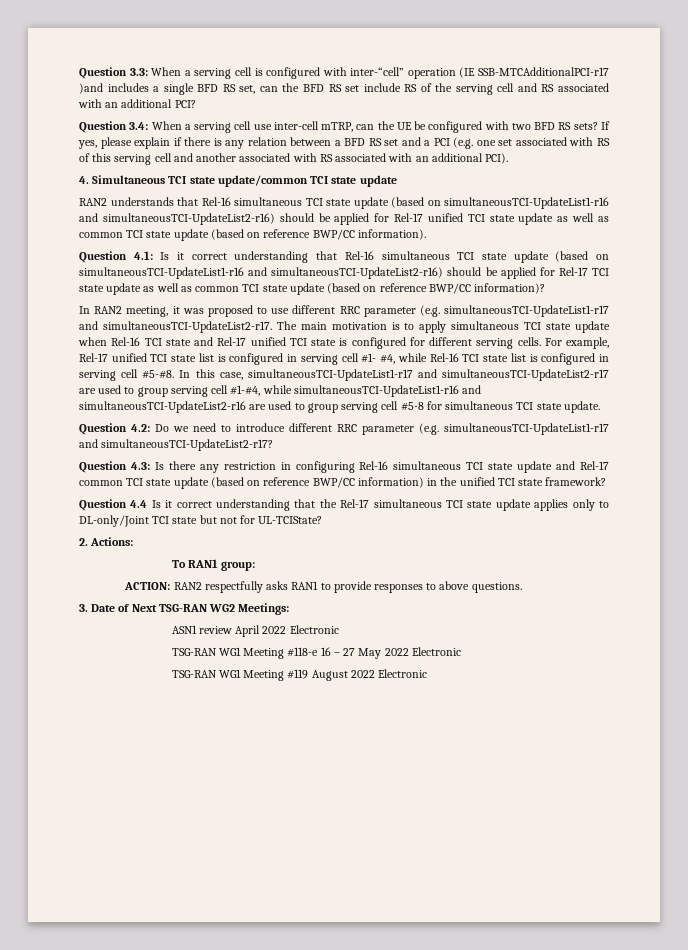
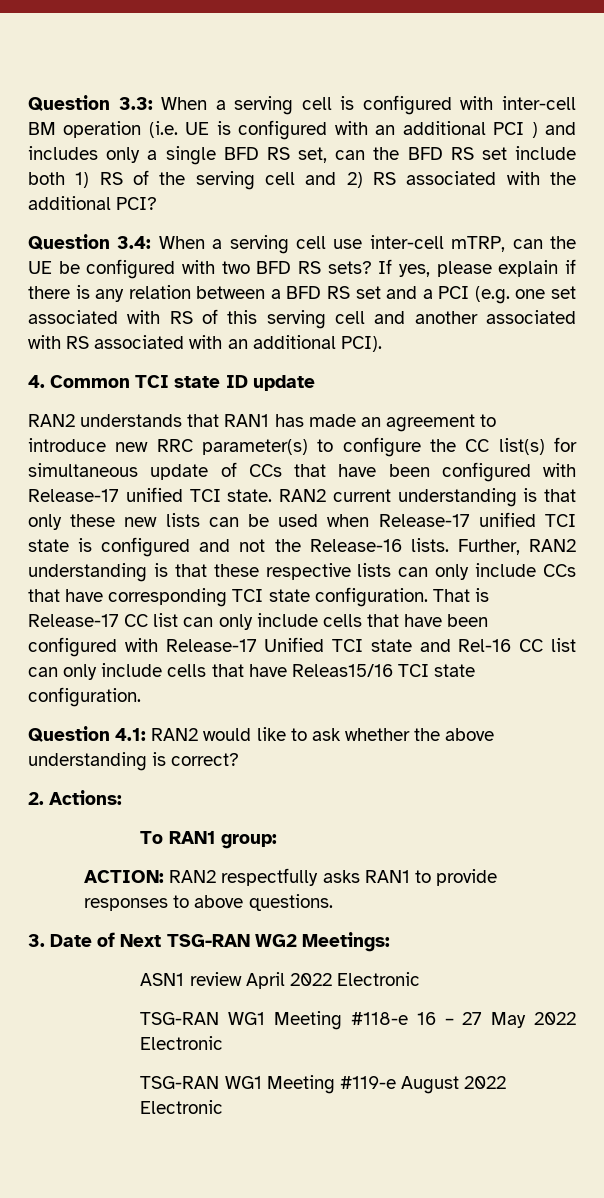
[350,67,609,79] [79,83,149,94] inter-“cell” operation (IE SSB-MTCAdditionalPCI-r17 )and includes -> [502,96,576,110] [28,120,576,140] [28,146,141,163] inter-cell BM operation (i.e. UE is configured with an additional PCI ) and includes only
(401, 87) none -> [28,172,90,188] both 1)
[541,83,610,92] [78,99,119,108] RS associated with an -> [346,171,576,188] 2) RS associated with the
[92,175,357,187] Simultaneous TCI state update/common TCI state -> [50,375,248,388] Common TCI state ID
[201,197,609,209] [79,213,610,225] [79,229,426,241] [79,251,609,263] [79,267,609,279] [79,283,546,295] [79,305,609,317] [79,321,610,333] [78,337,247,346] Rel-16 simultaneous TCI state update (based on simultaneousTCI-UpdateList1-r16 and simultaneousTCI-UpdateList2-r16) should be applied for Rel-17 unified TCI state update as well as common TCI state update (based on reference BWP/CC information). // Question 4.1: Is it correct understanding that Rel-16 simultaneous TCI state update (based on simultaneousTCI-UpdateList1-r16 and simultaneousTCI-UpdateList2-r16) should be applied for Rel-17 TCI state update as well as common TCI state update (based on reference BWP/CC information)? // In RAN2 meeting, it was proposed to use different RRC parameter (e.g. simultaneousTCI-UpdateList1-r17 and simultaneousTCI-UpdateList2-r17. The main motivation is to apply simultaneous TCI state update when Rel-16 TCI state and Rel-17 -> [224,414,497,432] [28,437,577,457] [28,462,576,482] [28,487,576,507] [28,513,470,530] RAN1 has made an agreement to introduce new RRC parameter(s) to configure the CC list(s) for simultaneous update of CCs that have been configured with Release-17 unified TCI state. RAN2 current understanding is that only these new lists can be used when Release-17
[409,337,609,349] [79,353,610,365] [79,369,609,381] [79,385,482,397] [79,401,600,413] [79,423,609,435] [79,439,274,451] [79,461,610,473] [79,477,607,489] [79,499,609,511] [79,515,323,527] for different serving cells. For example, Rel-17 unified TCI state list is configured in serving cell #1- #4, while Rel-16 TCI state list is configured in serving cell #5-#8. In this case, simultaneousTCI-UpdateList1-r17 and simultaneousTCI-UpdateList2-r17 are used to group serving cell #1-#4, while simultaneousTCI-UpdateList1-r16 and simultaneousTCI-UpdateList2-r16 are used to group serving cell #5-8 for simultaneous TCI state update. // Question 4.2: Do we need to introduce different RRC parameter (e.g. simultaneousTCI-UpdateList1-r17 and simultaneousTCI-UpdateList2-r17? // Question 4.3: Is there any restriction in configuring Rel-16 simultaneous TCI state update and Rel-17 common TCI state update (based on reference BWP/CC information) in the unified TCI state framework? // Question 4.4 Is it correct understanding that the Rel-17 simultaneous TCI state update applies only to DL-only/Joint TCI state but not for UL-TCIState? -> [199,538,577,555] [28,563,577,582] [28,587,489,607] [28,613,489,630] [28,637,576,657] [28,663,476,680] [28,687,141,707] [28,726,495,742] [28,752,240,771] and not the Release-16 lists. Further, RAN2 understanding is that these respective lists can only include CCs that have corresponding TCI state configuration. That is Release-17 CC list can only include cells that have been configured with Release-17 Unified TCI state and Rel-16 CC list can only include cells that have Releas15/16 TCI state configuration. // Question 4.1: RAN2 would like to ask whether the above understanding is correct?
[287,669,309,679] #119 -> [339,1076,396,1089] #119-e

